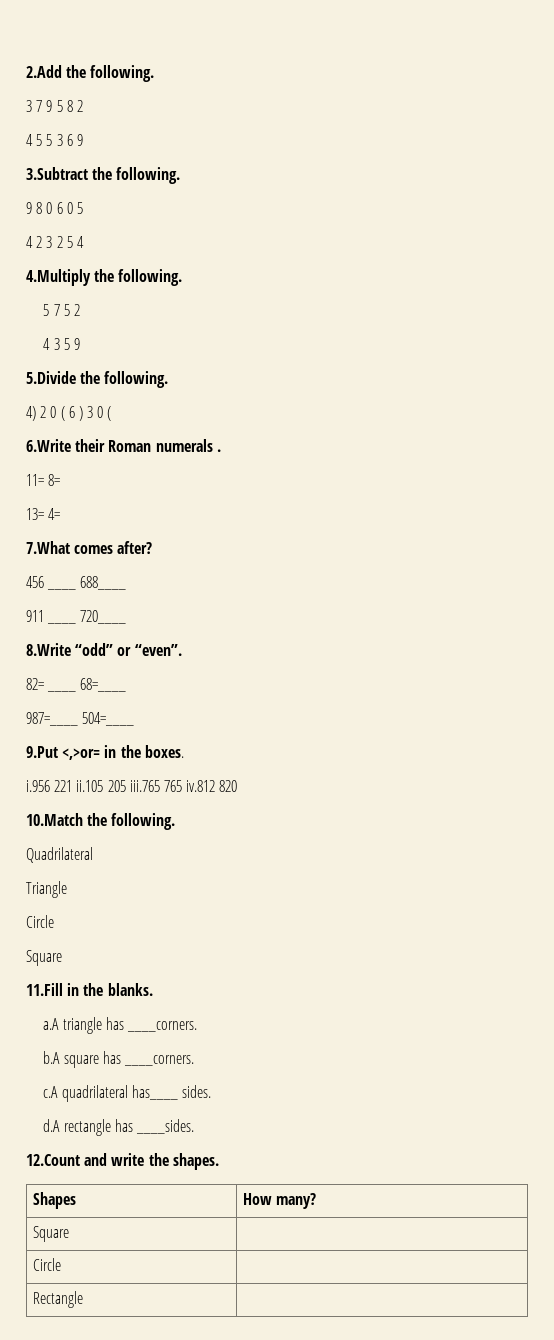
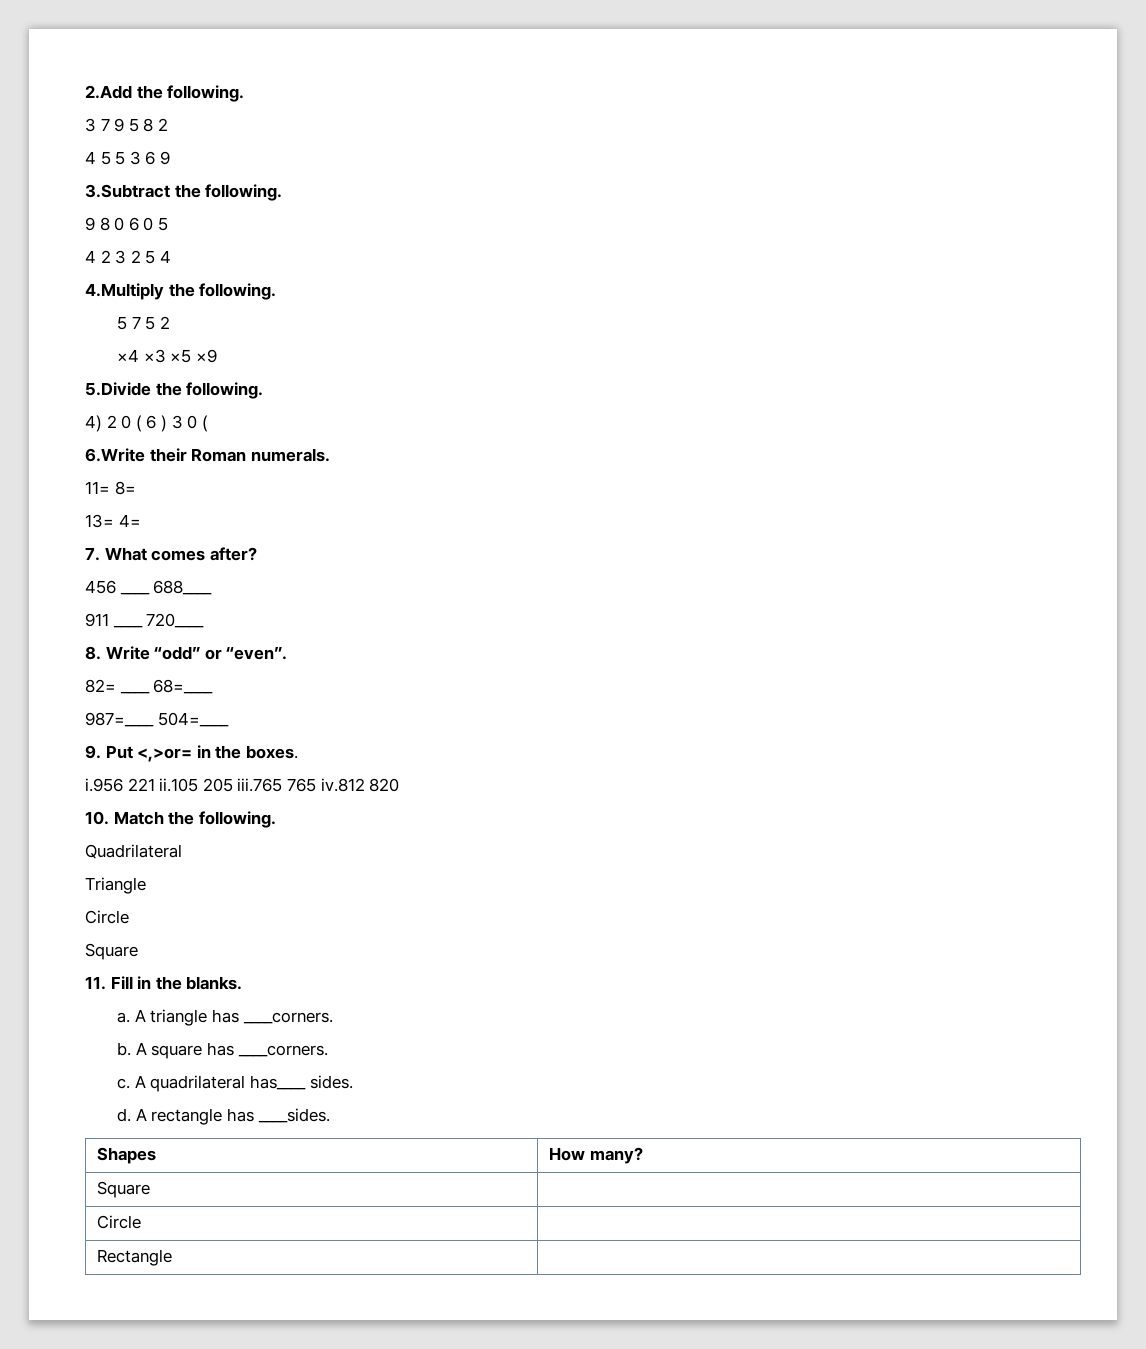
[43,338,81,350] 4 3 5 9 -> [117,349,218,363] ×4 ×3 ×5 ×9
[155,439,221,452] numerals . -> [250,448,330,462] numerals.
[26,541,70,554] 7.What -> [85,547,147,561] 7. What
[26,643,71,656] 8.Write -> [85,646,150,660] 8. Write
[26,746,58,758] 9.Put -> [85,745,133,759] 9. Put
[26,813,83,826] 10.Match -> [85,811,164,825] 10. Match
[26,983,63,996] 11.Fill -> [85,976,133,990] 11. Fill
[43,1018,60,1030] a.A -> [117,1009,146,1023] a. A
[43,1051,61,1064] b.A -> [117,1042,147,1056] b. A
[43,1086,59,1098] c.A -> [117,1075,146,1089] c. A
[43,1119,61,1132] d.A -> [117,1108,147,1122] d. A
[26,1153,219,1170] // 12.Count and write the shapes. -> (330, 1115) none

